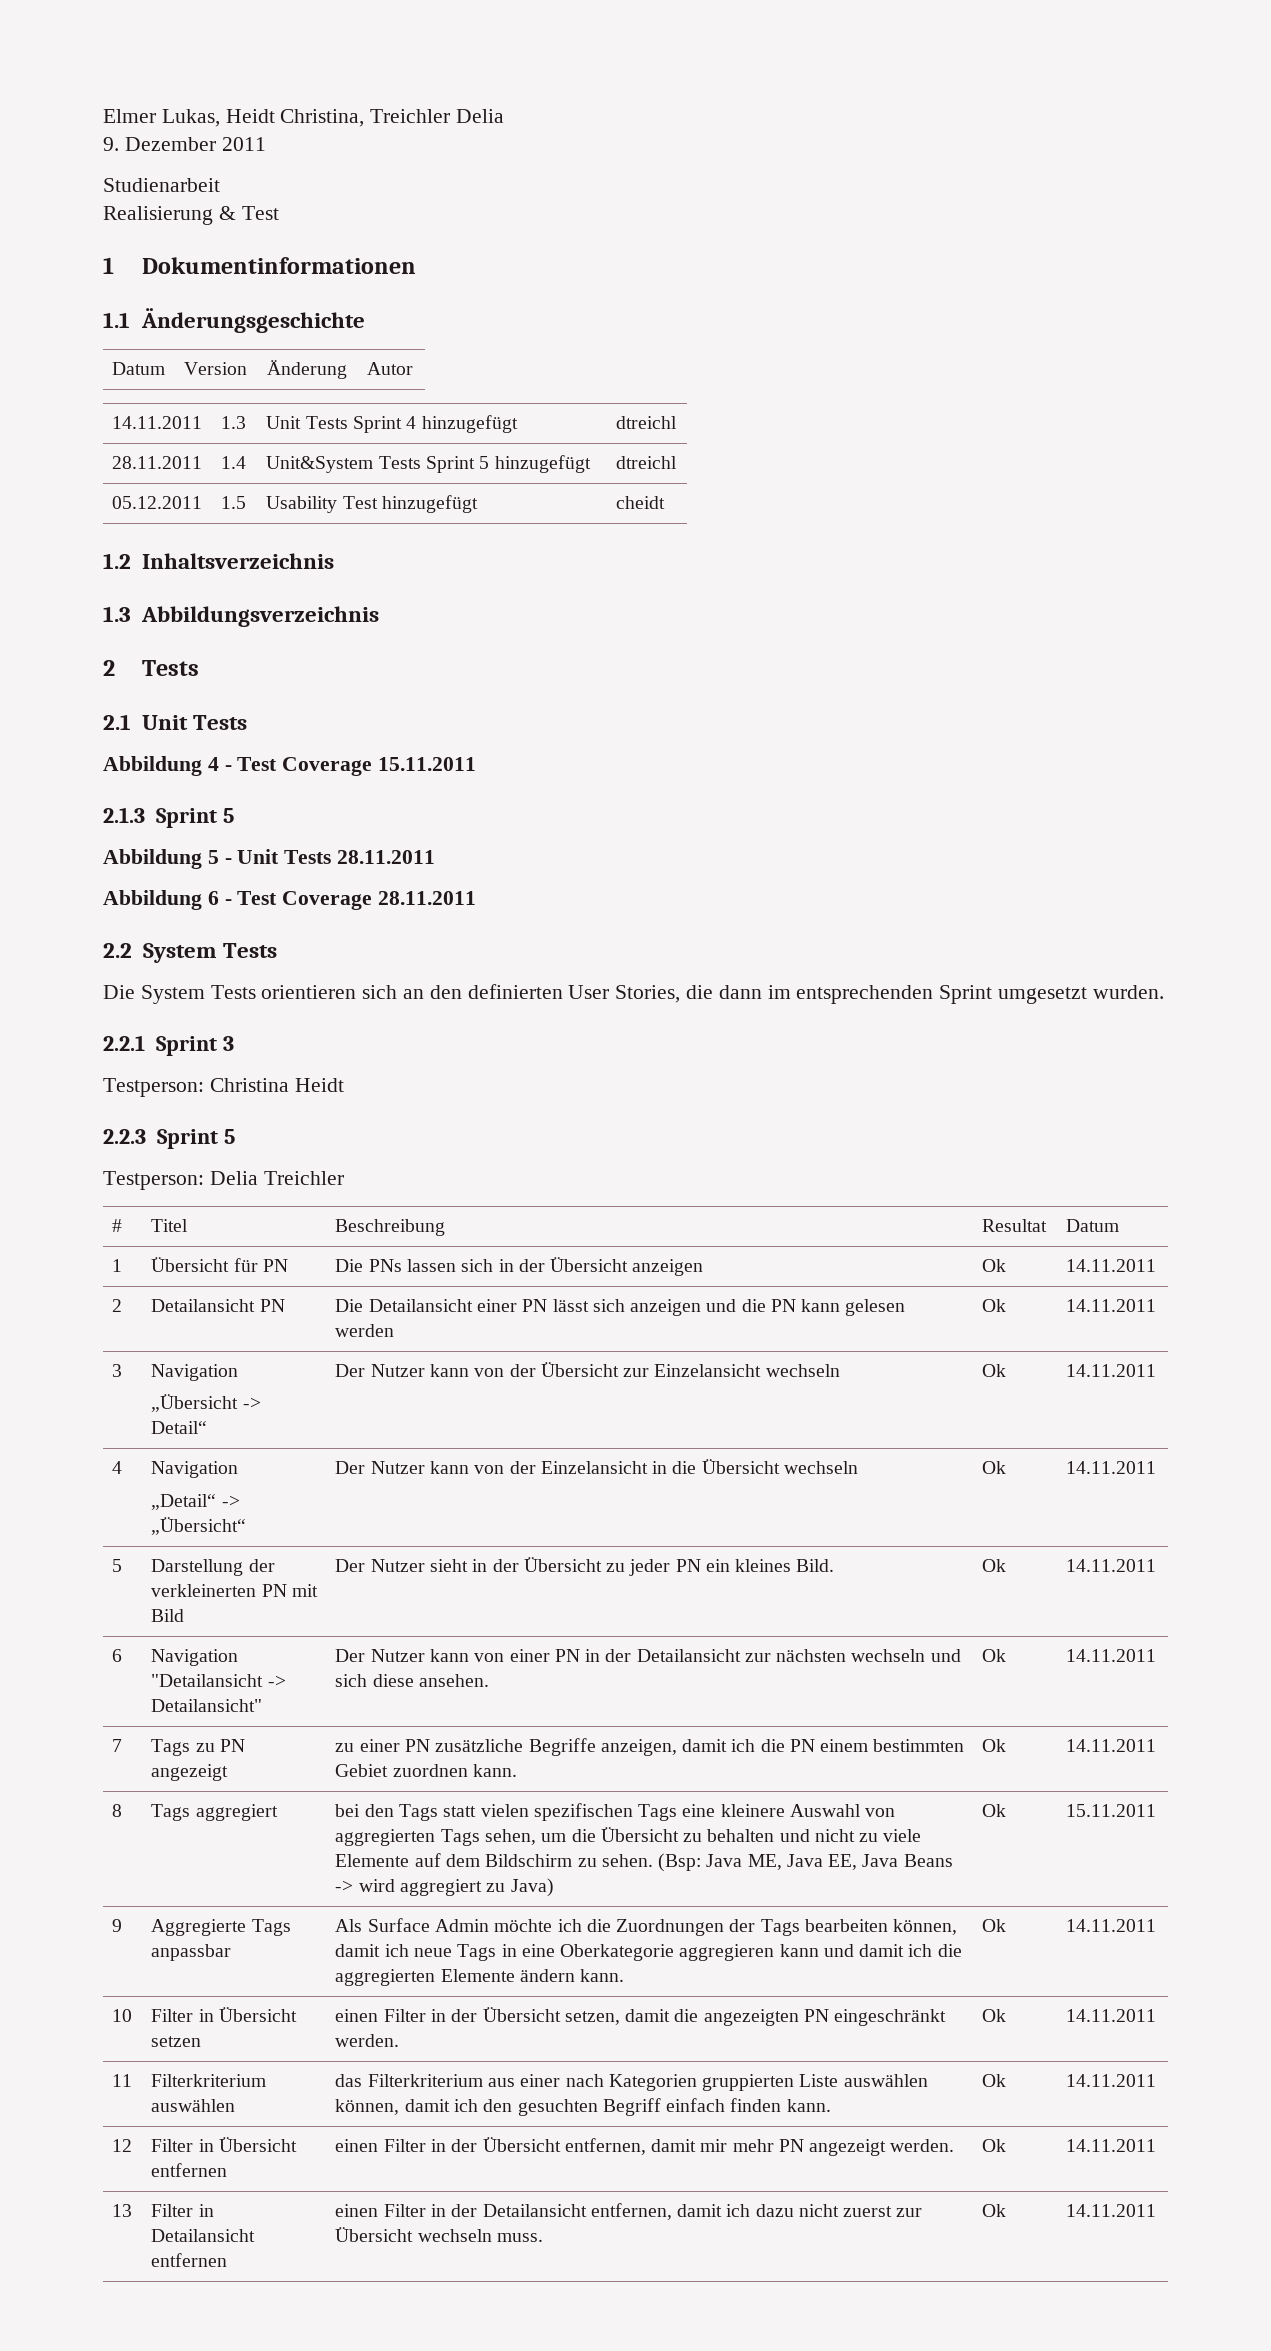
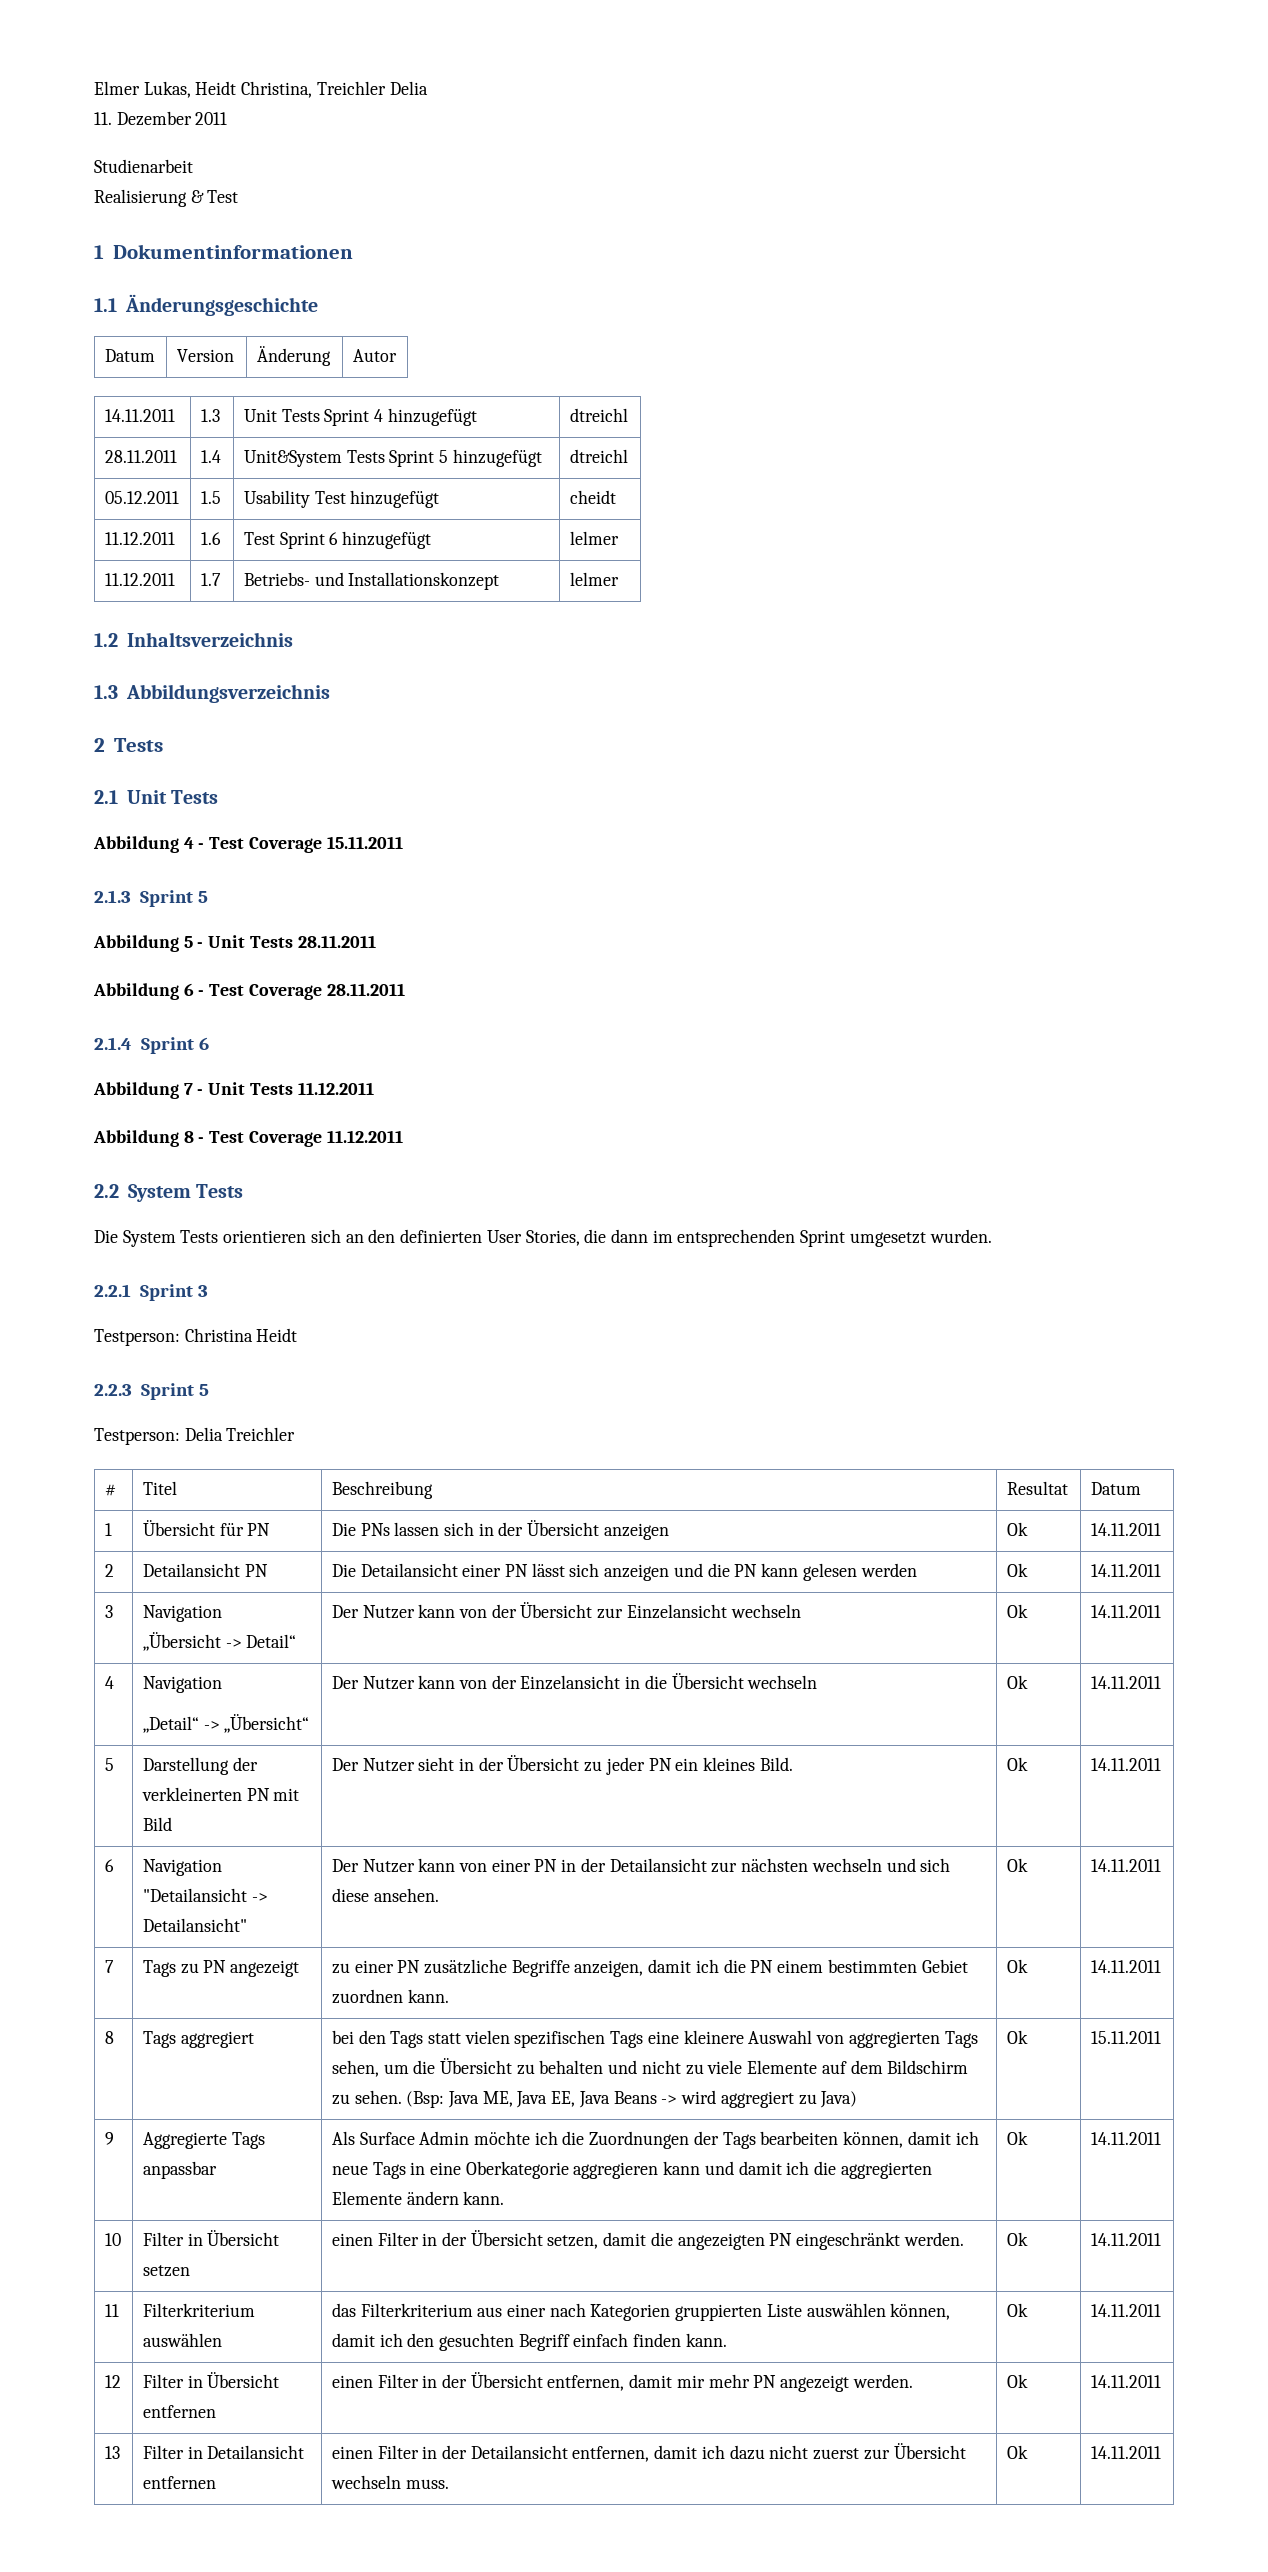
[103,137,119,151] 9. -> [94,112,112,125] 11.
(666, 502) none -> [104,532,175,545] [200,532,221,545] [243,531,432,549] [569,531,619,545] [104,573,175,586] [200,573,221,586] [243,572,500,590] [569,572,619,586] // 11.12.2011 | 1.6 | Test Sprint 6 hinzugefügt | lelmer // 11.12.2011 | 1.7 | Betriebs- und Installationskonzept | lelmer
(477, 898) none -> [94,1037,209,1054] [93,1082,374,1099] [93,1130,403,1147] // 2.1.4 Sprint 6 // Abbildung 7 - Unit Tests 11.12.2011 // Abbildung 8 - Test Coverage 11.12.2011

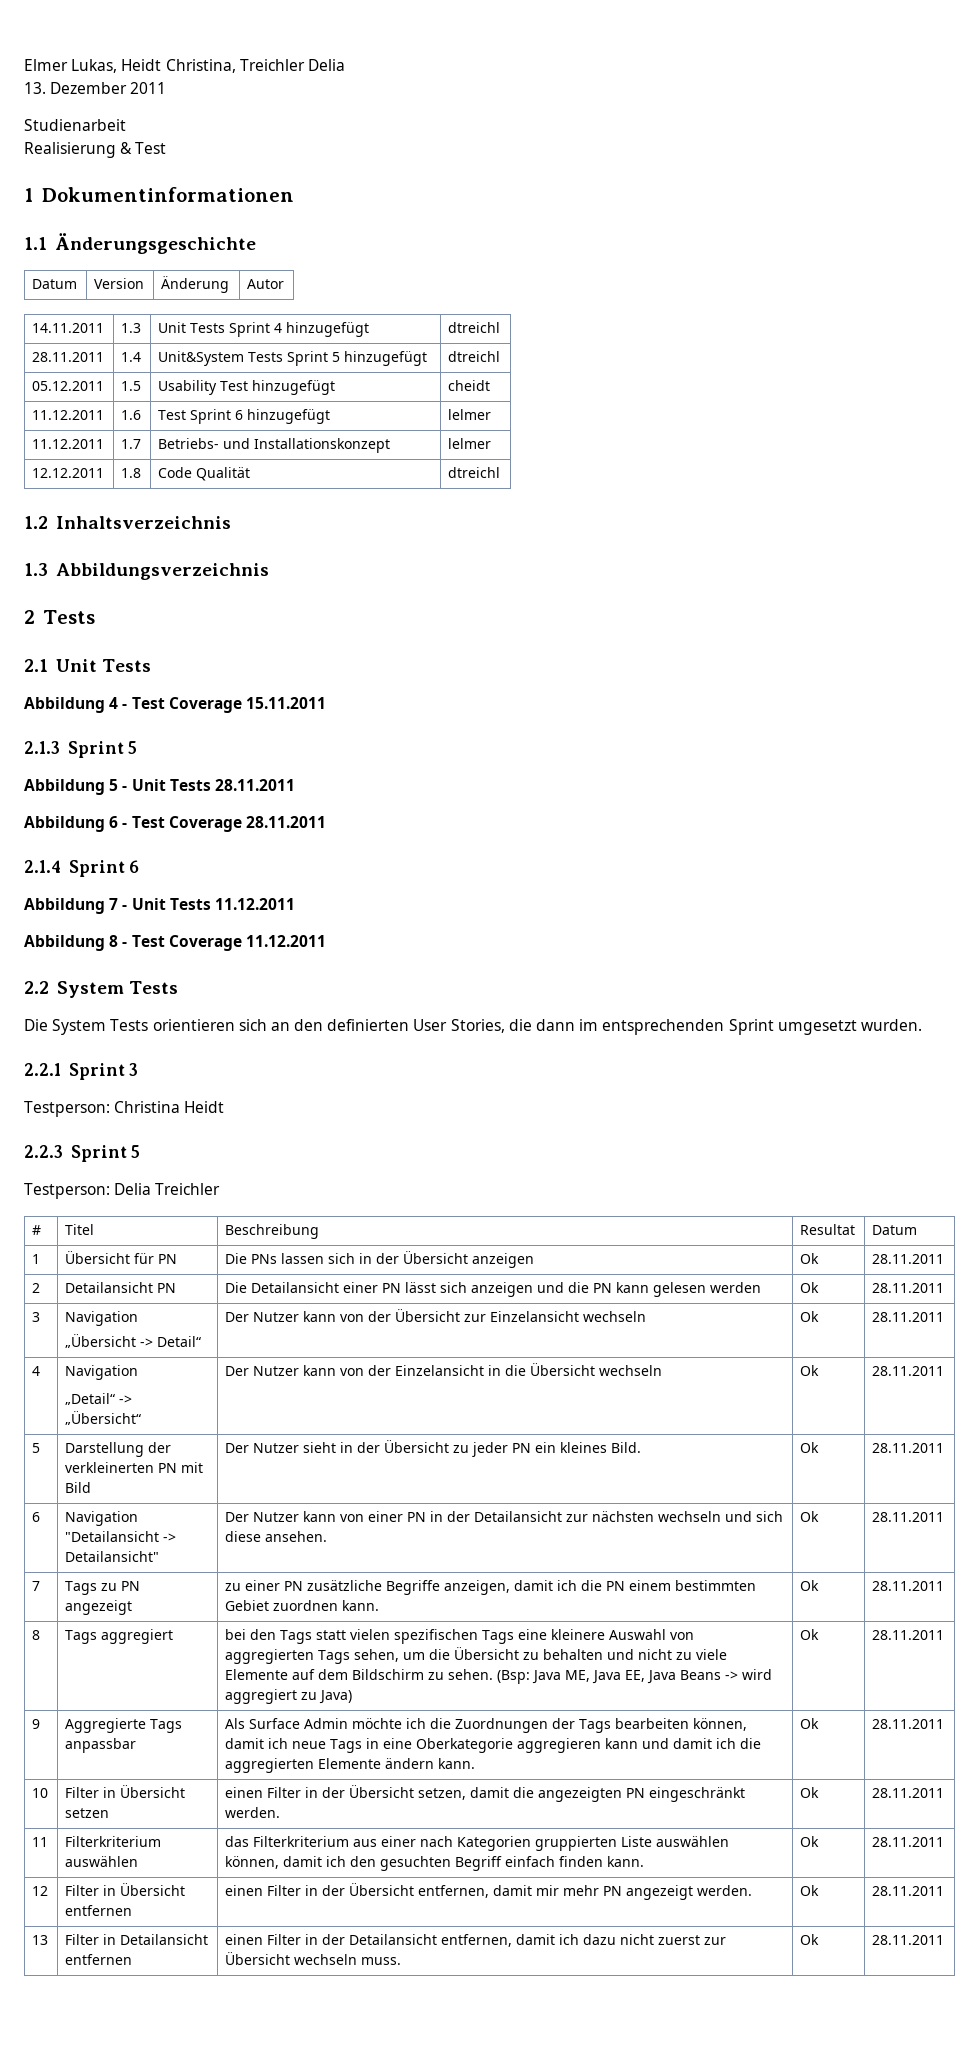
[94,112,112,125] 11. -> [24,82,46,94] 13.
(619, 579) none -> [32,468,105,478] [121,468,142,478] [158,467,251,481] [448,467,501,478] // 12.12.2011 | 1.8 | Code Qualität | dtreichl
[1090,1523,1161,1536] 14.11.2011 -> [872,1254,945,1264] 28.11.2011
[1090,1564,1161,1577] 14.11.2011 -> [872,1283,945,1293] 28.11.2011
[1090,1605,1161,1618] 14.11.2011 -> [872,1312,945,1322] 28.11.2011
[1090,1676,1161,1689] 14.11.2011 -> [872,1366,945,1376] 28.11.2011
[1090,1758,1161,1771] 14.11.2011 -> [872,1443,945,1453] 28.11.2011
[1090,1859,1161,1872] 14.11.2011 -> [872,1512,945,1522] 28.11.2011
[1090,1960,1161,1973] 14.11.2011 -> [872,1581,945,1591] 28.11.2011
[1090,2031,1161,2044] 15.11.2011 -> [872,1630,945,1640] 28.11.2011
[1090,2132,1161,2145] 14.11.2011 -> [872,1719,945,1729] 28.11.2011
[1090,2233,1161,2246] 14.11.2011 -> [872,1788,945,1798] 28.11.2011
[1090,2304,1161,2317] 14.11.2011 -> [872,1837,945,1847] 28.11.2011
[1090,2375,1161,2388] 14.11.2011 -> [872,1886,945,1896] 28.11.2011
[1090,2446,1161,2459] 14.11.2011 -> [872,1935,945,1945] 28.11.2011

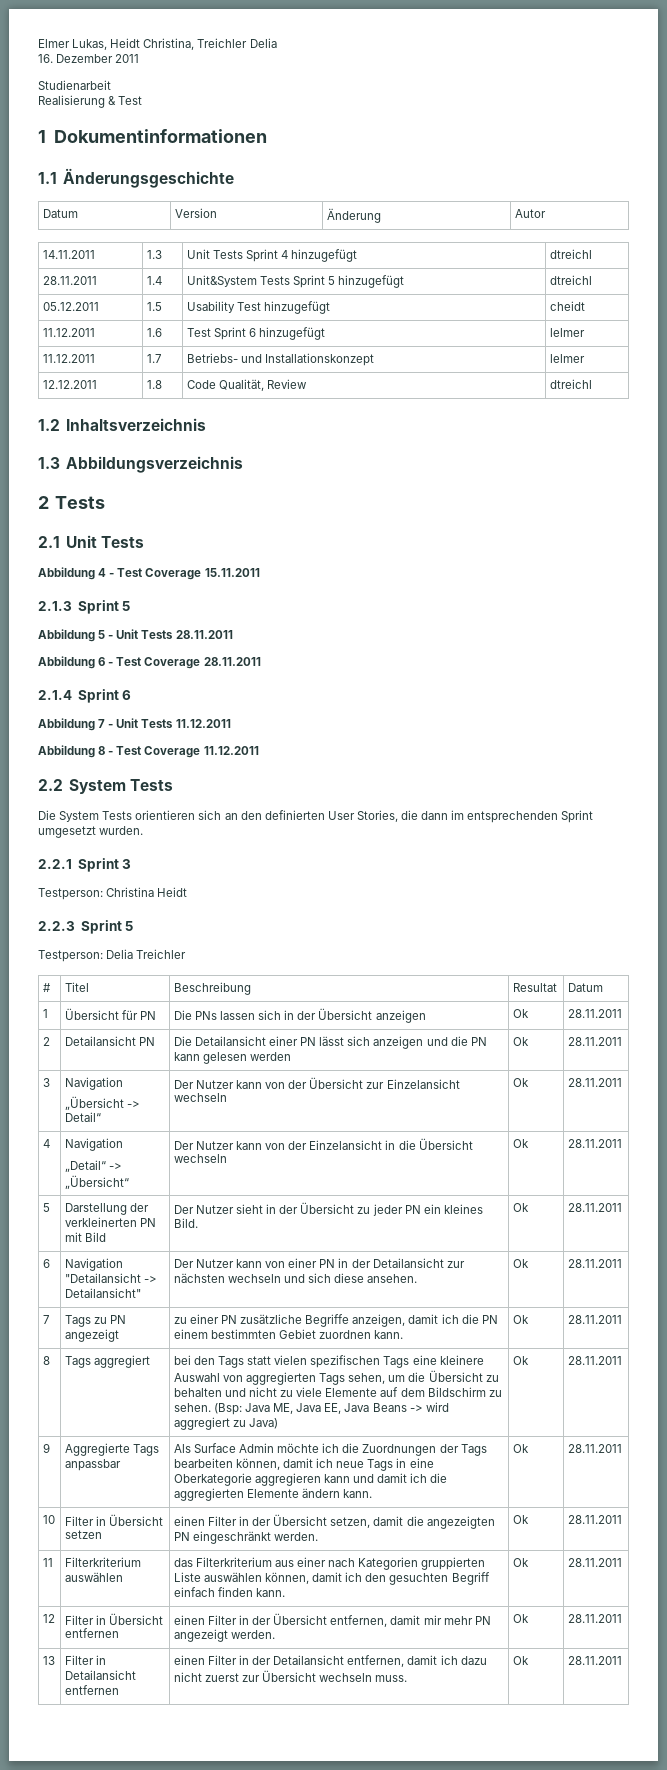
[24,82,46,94] 13. -> [38,54,53,63] 16.
[196,467,251,481] Qualität -> [218,379,308,391] Qualität, Review

